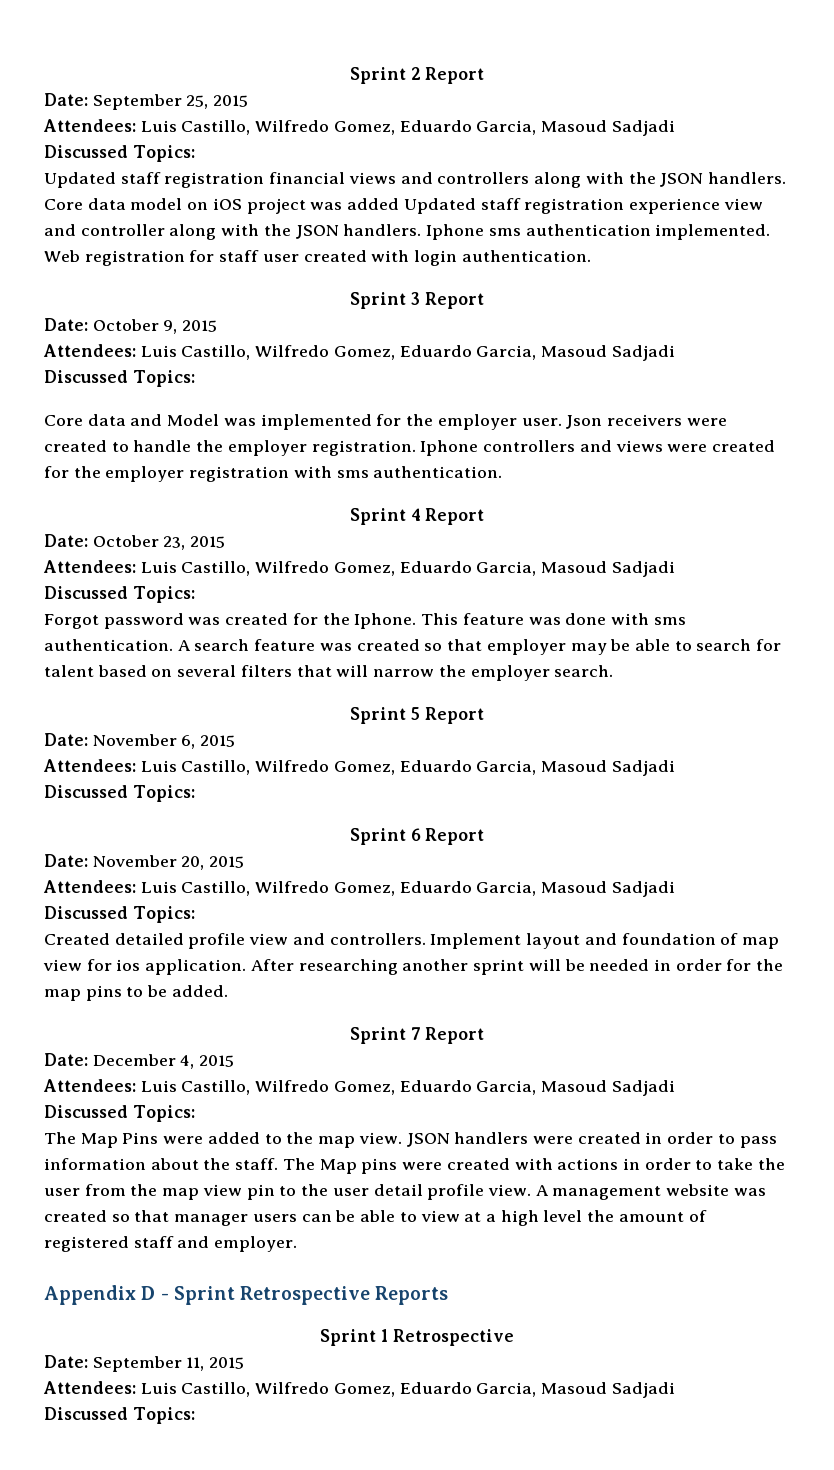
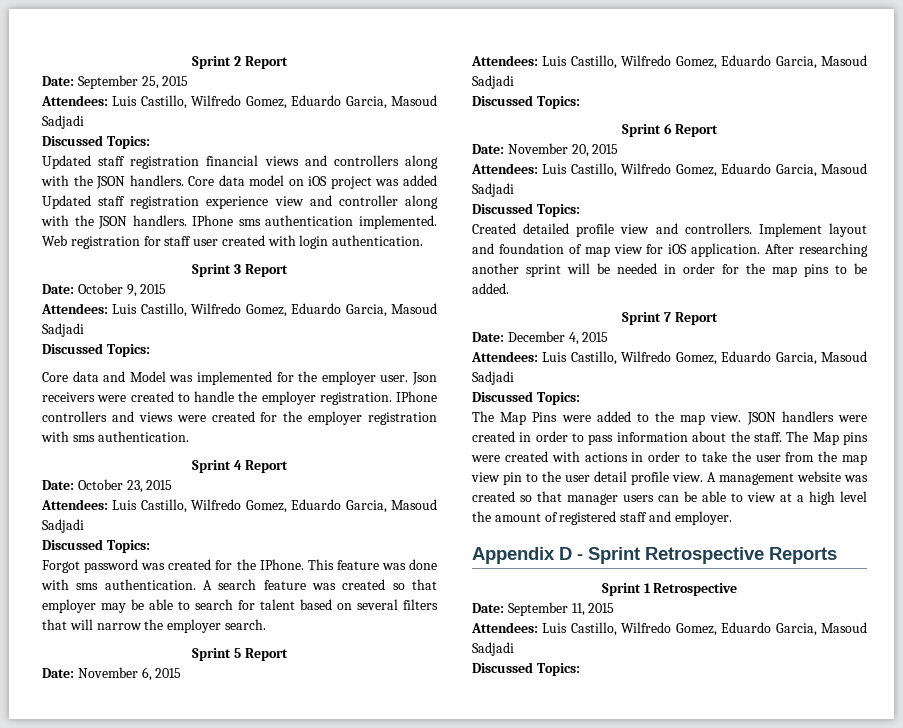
[426,224,485,240] Iphone -> [192,215,234,226] IPhone
[420,440,479,456] Iphone -> [396,391,437,402] IPhone
[354,613,417,629] Iphone. -> [259,559,304,570] IPhone.
[116,959,141,971] ios -> [668,244,688,254] iOS

